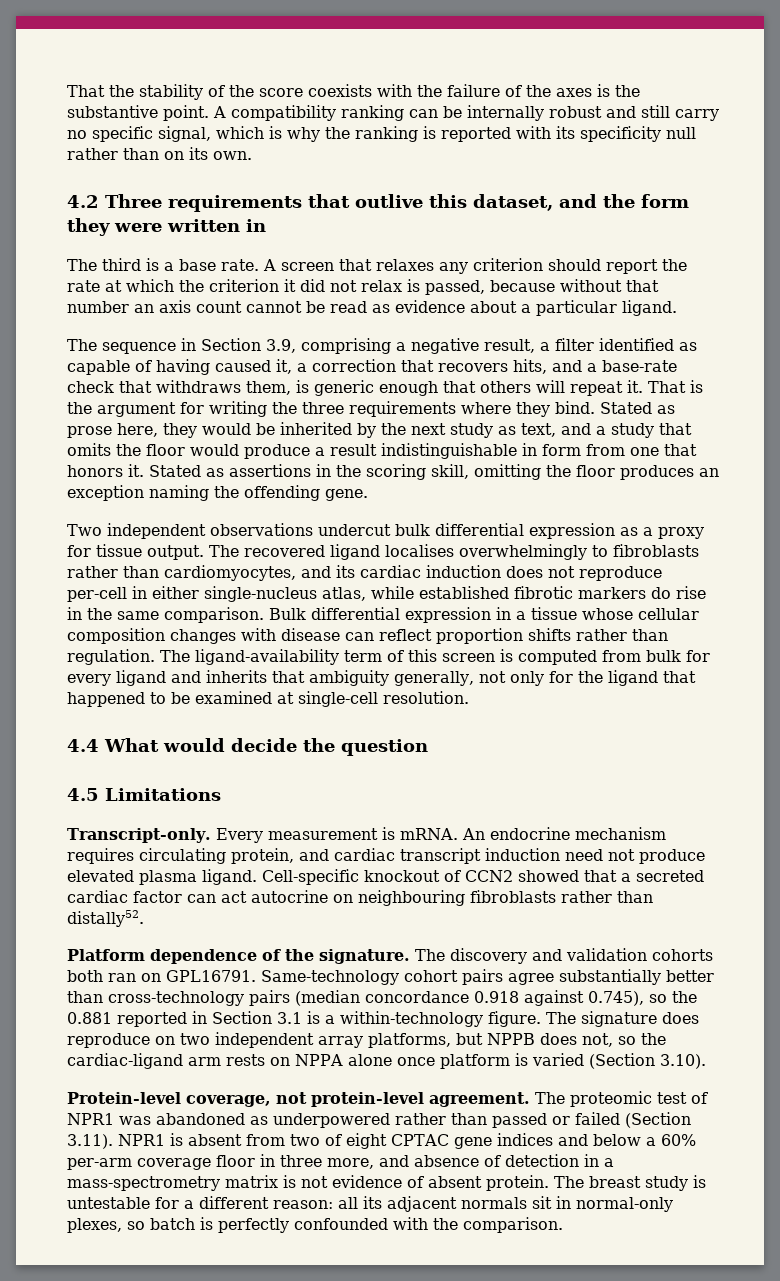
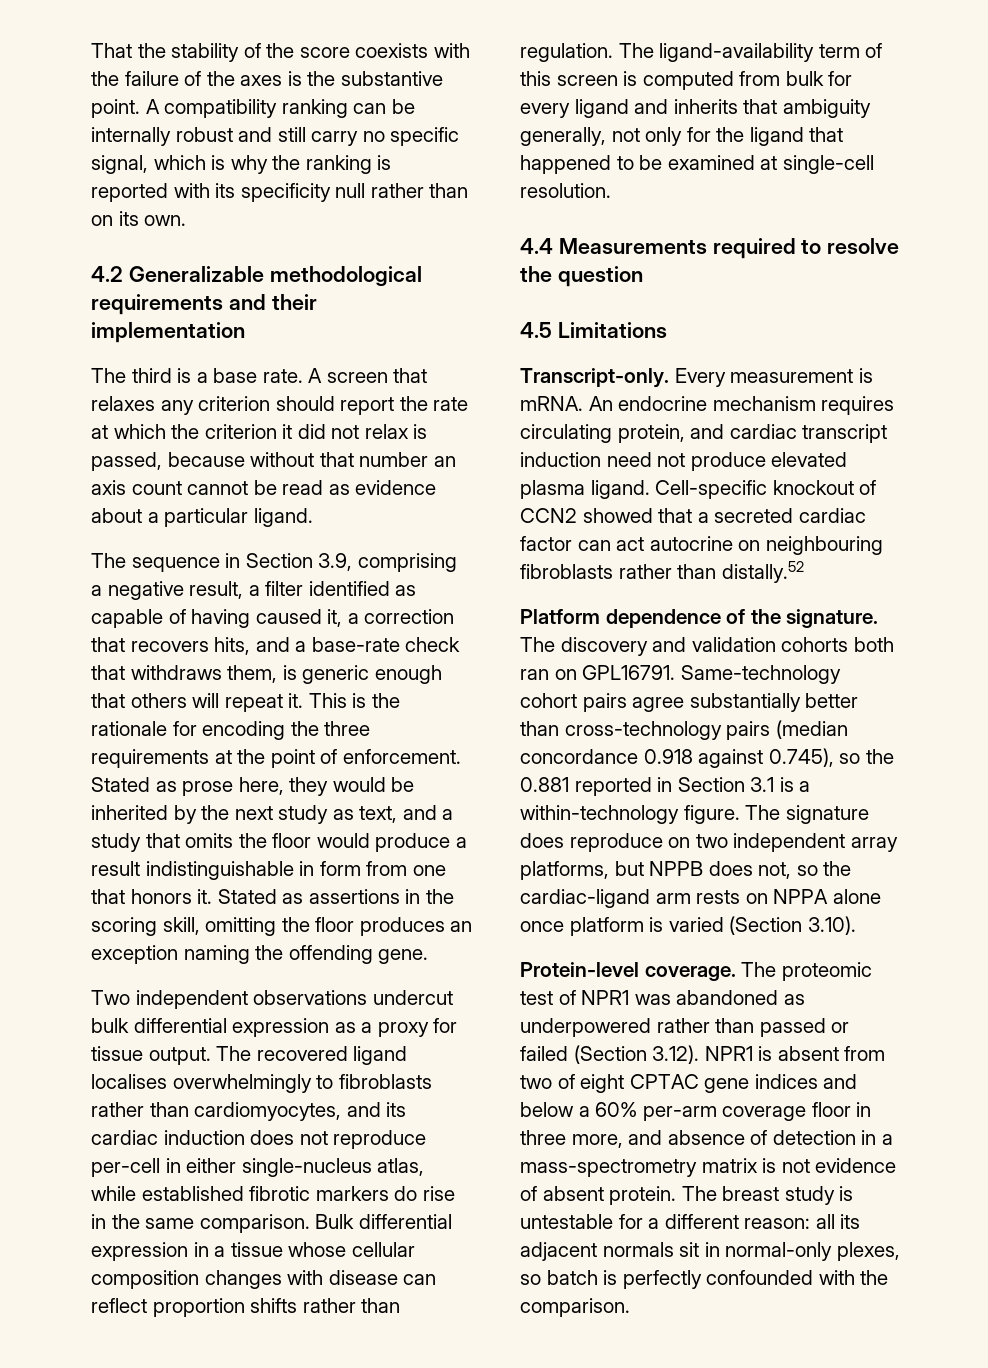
[105,194,689,212] [67,218,266,236] Three requirements that outlive this dataset, and the form they were written in -> [128,266,422,287] [91,294,317,315] [91,322,245,343] Generalizable methodological requirements and their implementation
[648,380,703,393] [67,401,595,417] That is the argument for writing the three requirements where they bind. -> [308,693,400,708] [91,721,371,740] [91,749,461,768] This is the rationale for encoding the three requirements at the point of enforcement.
[104,738,297,752] What would decide -> [558,238,900,259] Measurements required to resolve
[67,910,144,927] distally52. -> [721,561,804,583] distally.52
[186,1092,530,1107] coverage, not protein-level agreement. -> [644,966,736,981] coverage.
[67,1134,113,1149] 3.11). -> [652,1045,700,1064] 3.12).

